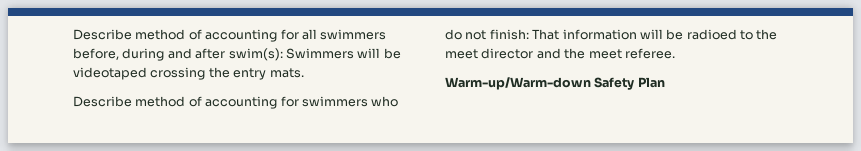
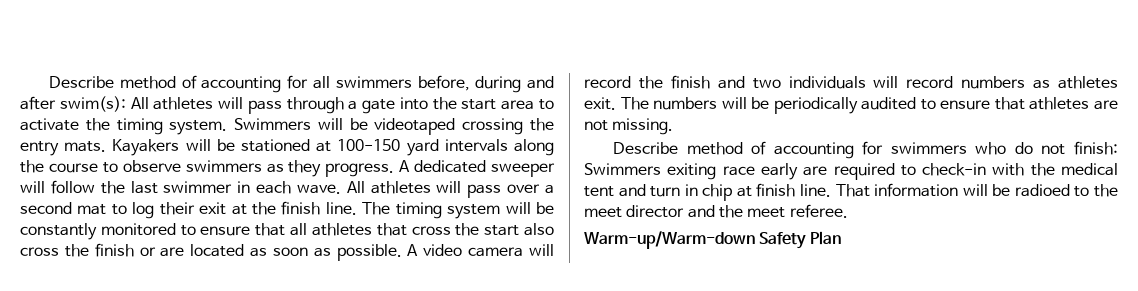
(283, 54) none -> [130,97,554,114] [20,118,228,135] All athletes will pass through a gate into the start area to activate the timing system.
(304, 73) none -> [112,139,554,156] [20,160,556,177] [20,180,555,198] [20,201,554,219] [20,223,554,240] [20,243,555,261] [584,75,1118,89] [584,97,1118,114] [584,118,674,135] Kayakers will be stationed at 100-150 yard intervals along the course to observe swimmers as they progress. A dedicated sweeper will follow the last swimmer in each wave. All athletes will pass over a second mat to log their exit at the finish line. The timing system will be constantly monitored to ensure that all athletes that cross the start also cross the finish or are located as soon as possible. A video camera will record the finish and two individuals will record numbers as athletes exit. The numbers will be periodically audited to ensure that athletes are not missing.
(529, 34) none -> [584,163,1118,180] [584,183,831,201] Swimmers exiting race early are required to check-in with the medical tent and turn in chip at finish line.

